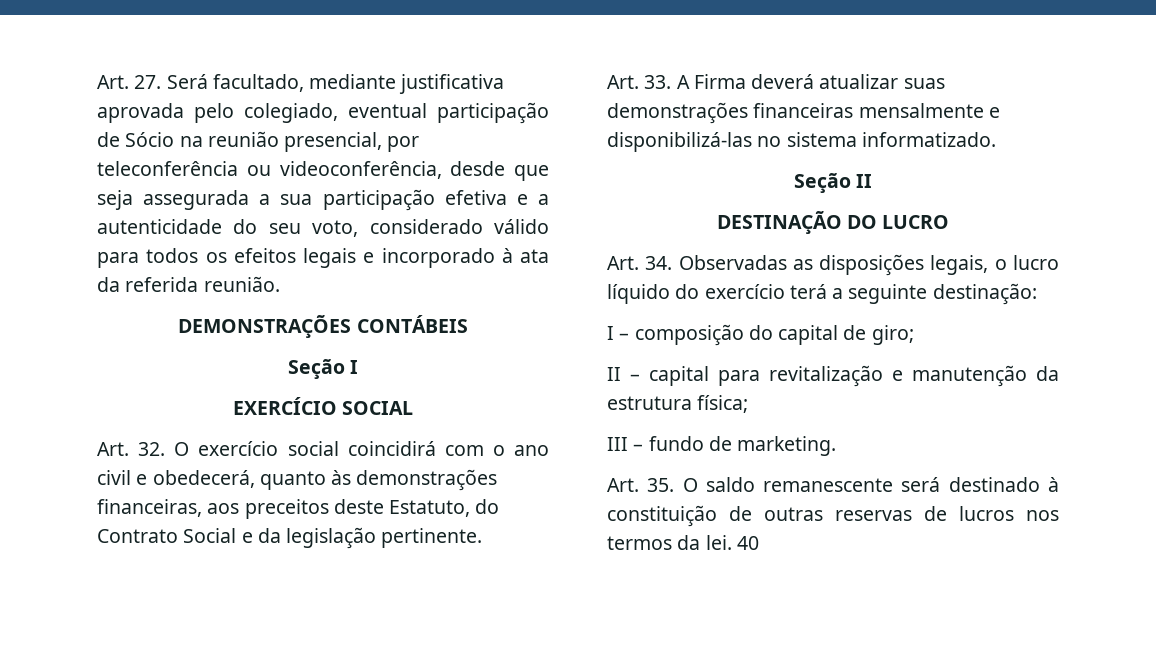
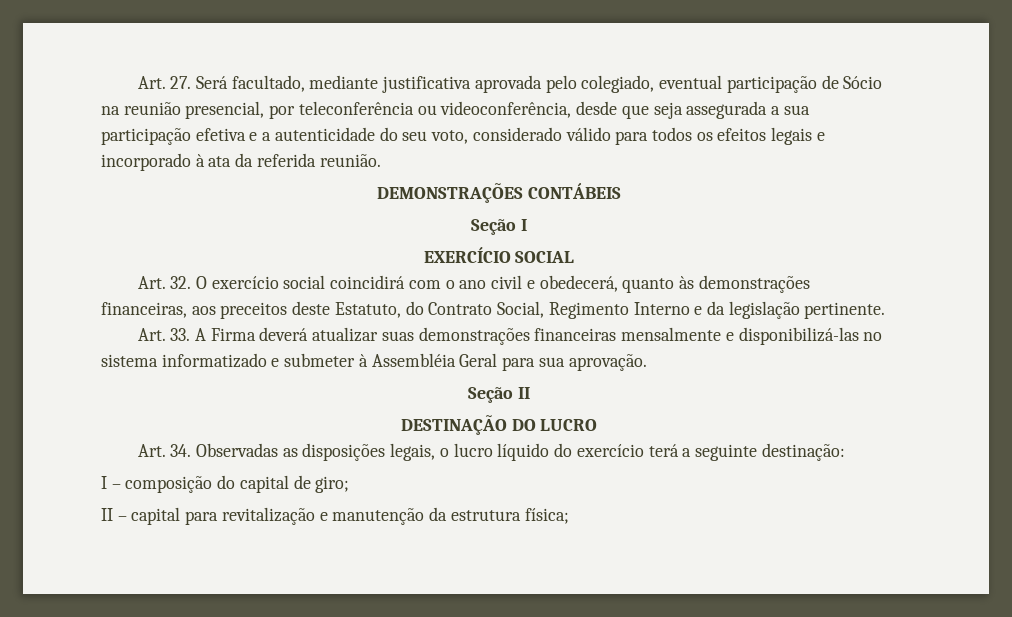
[183,528,237,543] Social -> [497,301,690,319] Social, Regimento Interno
[861,132,996,147] informatizado. -> [161,353,647,371] informatizado e submeter à Assembléia Geral para sua aprovação.
[607,436,837,456] [607,477,1059,492] [607,505,1059,527] [607,535,759,550] // III – fundo de marketing. // Art. 35. O saldo remanescente será destinado à constituição de outras reservas de lucros nos termos da lei. 40 -> (569, 516) none

